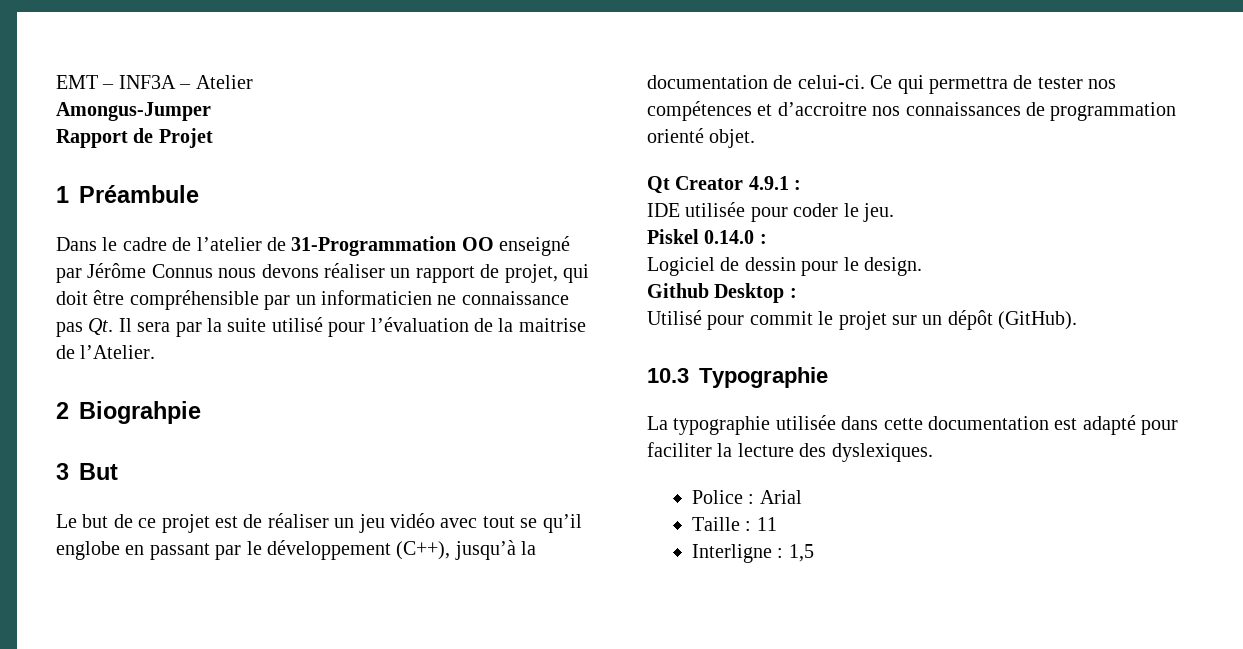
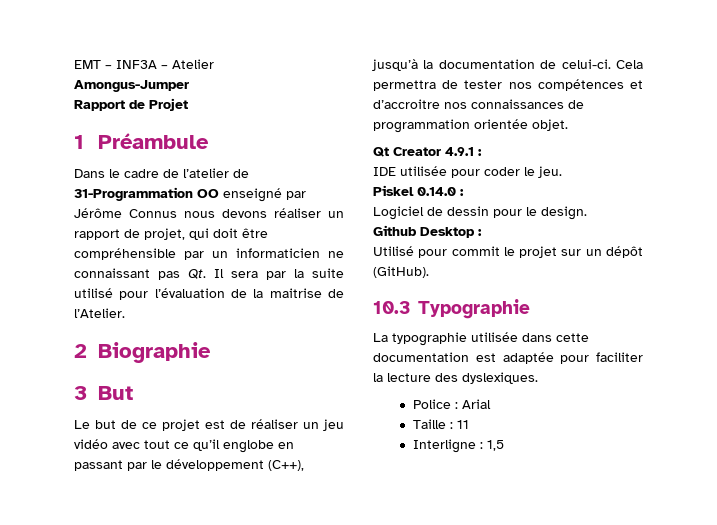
[461,291,569,305] connaissance -> [74,268,150,278] connaissant
[79,401,201,424] Biograhpie -> [98,342,212,363] Biographie
[520,518,538,528] se -> [174,442,189,449] ce
[870,75,924,94] Ce qui -> [616,60,643,69] Cela
[647,128,704,143] orienté -> [474,119,528,129] orientée
[1082,415,1136,435] adapté -> [502,352,554,364] adaptée

